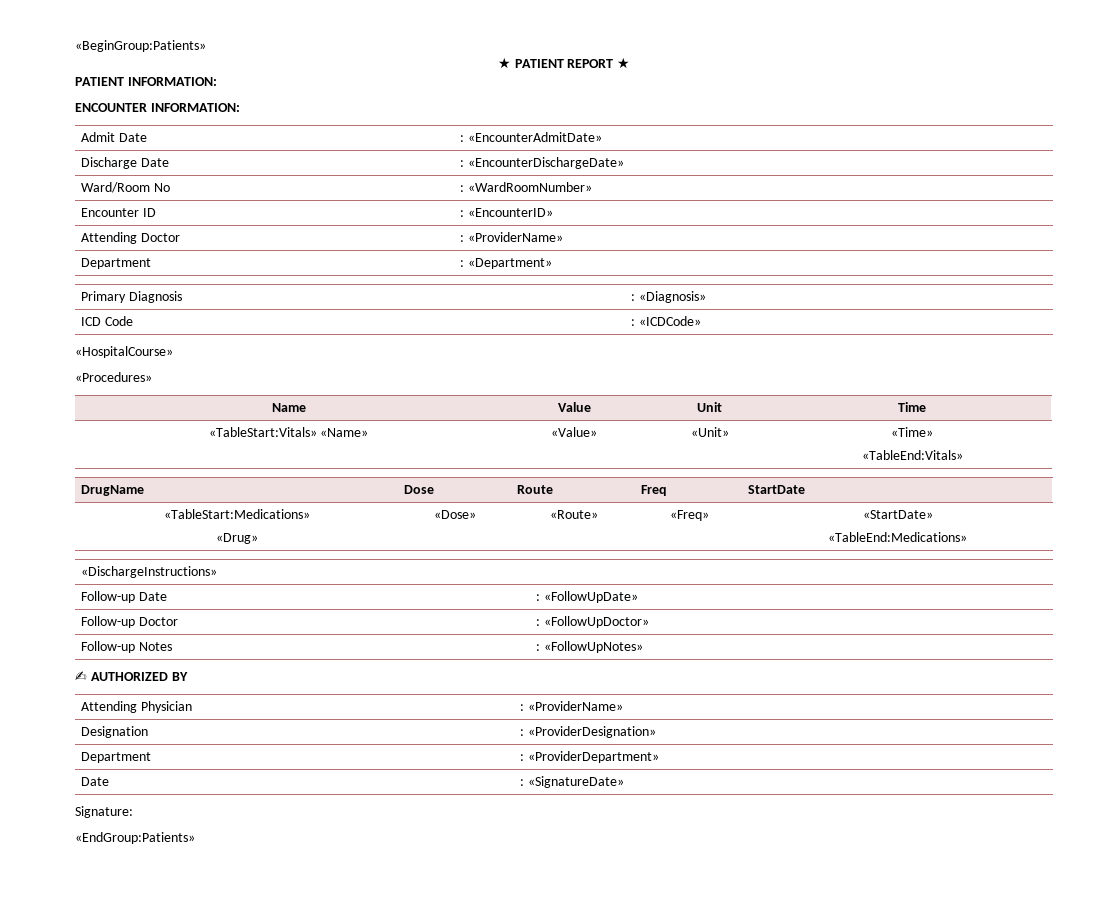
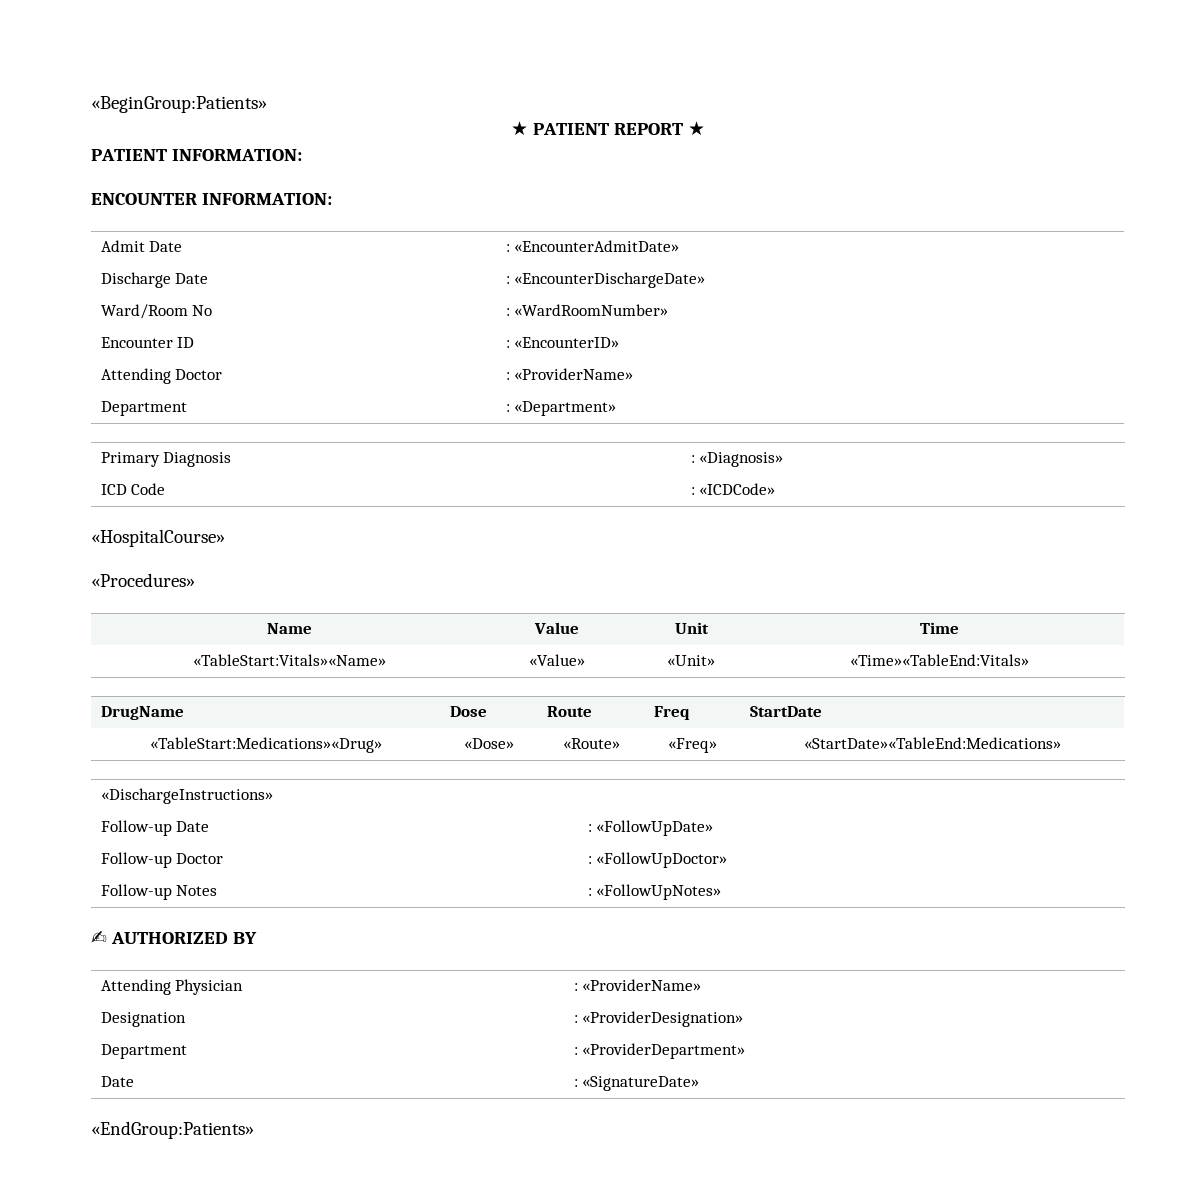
[208,427,369,437] «TableStart:Vitals» «Name» -> [192,654,386,666] «TableStart:Vitals»«Name»
[891,427,933,437] [861,450,963,460] «Time» // «TableEnd:Vitals» -> [850,654,1029,666] «Time»«TableEnd:Vitals»
[164,509,310,519] [216,533,258,544] «TableStart:Medications» // «Drug» -> [150,737,382,753] «TableStart:Medications»«Drug»
[862,510,933,519] [828,532,967,542] «StartDate» // «TableEnd:Medications» -> [804,737,1061,749] «StartDate»«TableEnd:Medications»
[75,806,133,818] // Signature: -> (700, 1083) none

